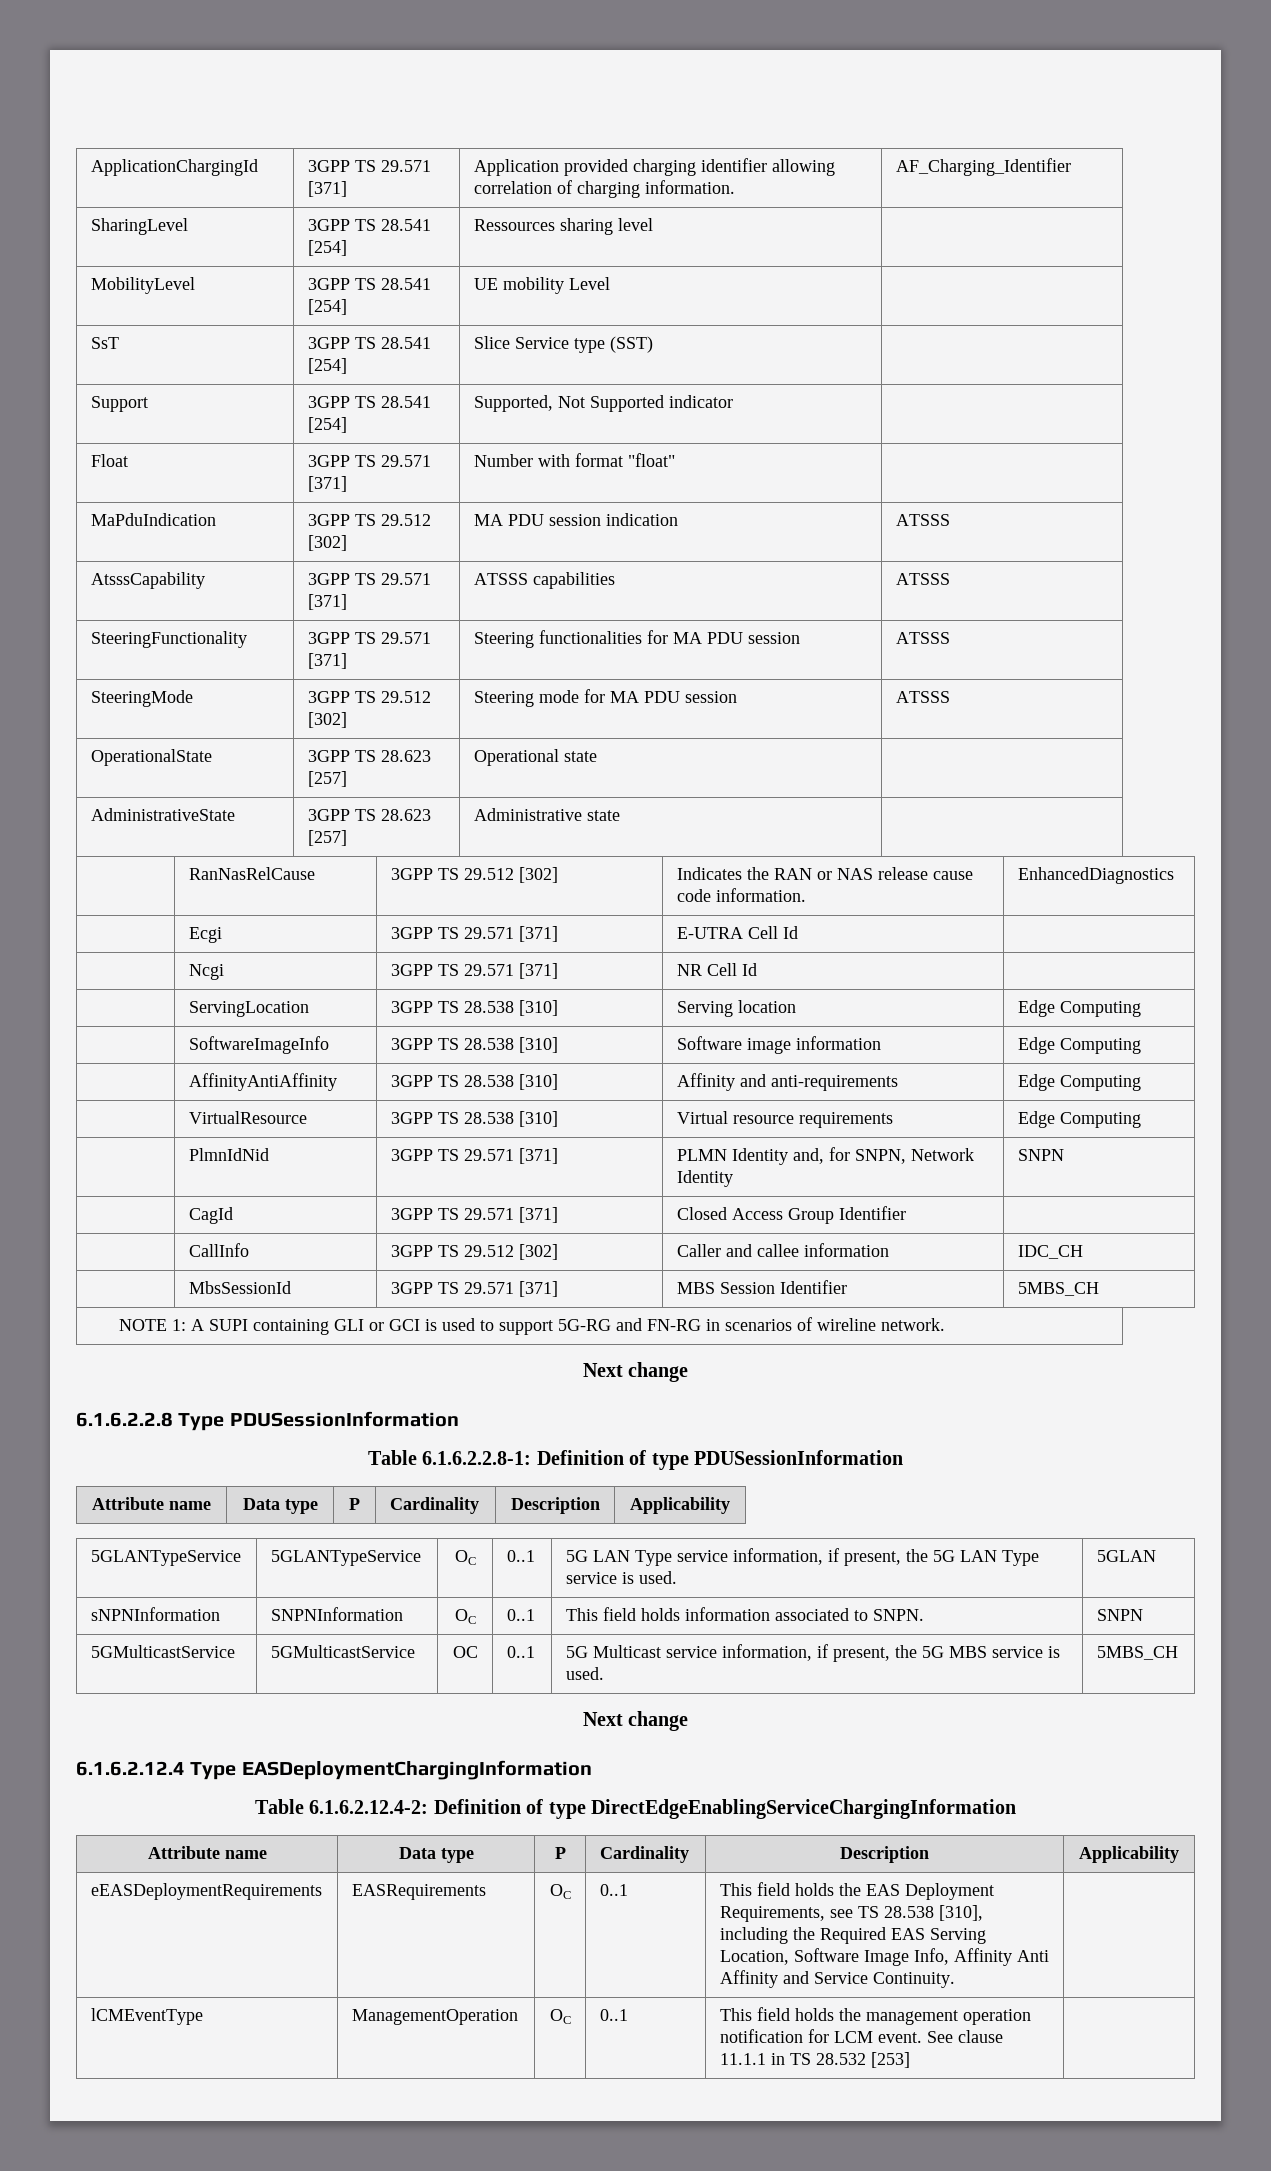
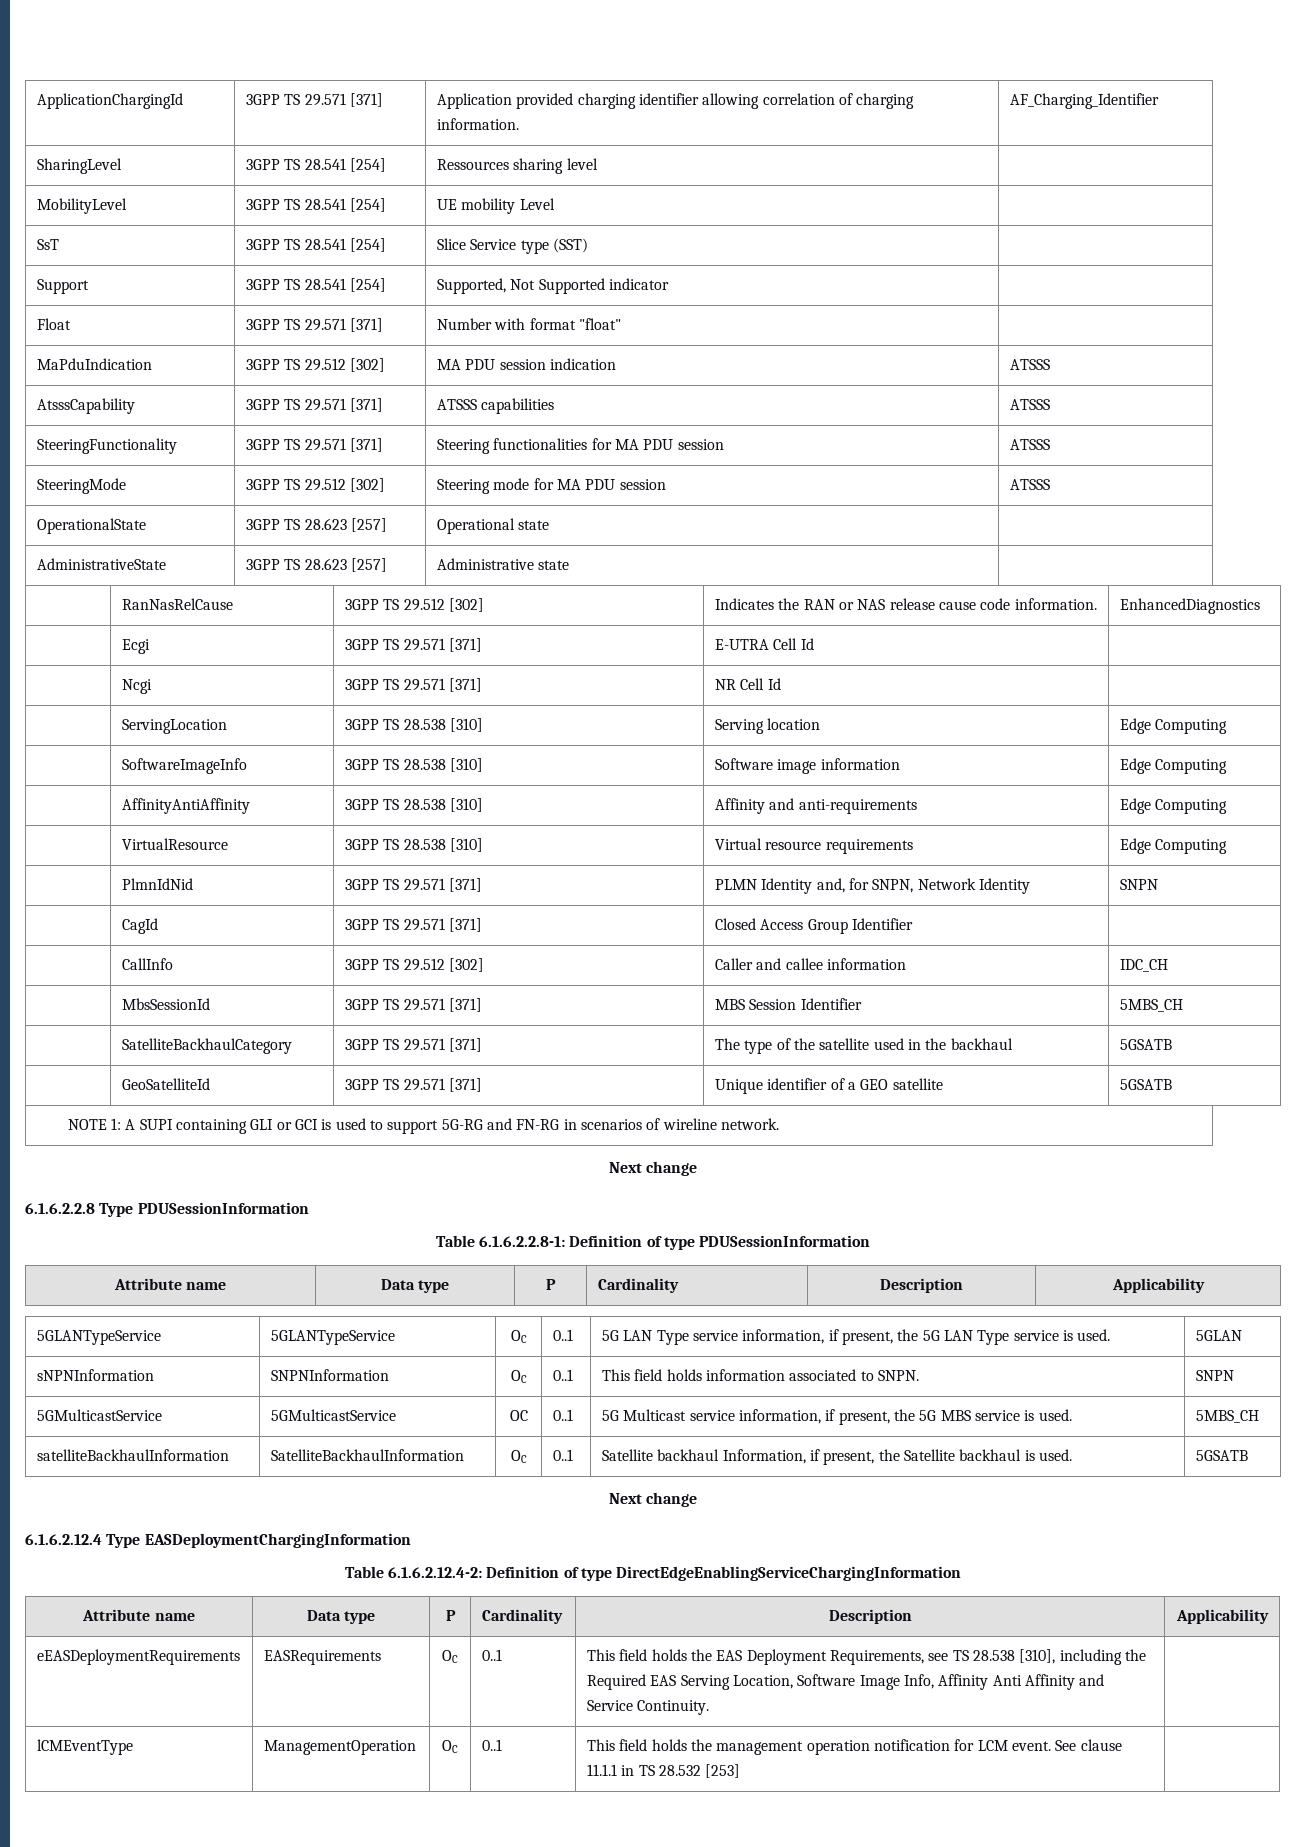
(1099, 1289) none -> [121,1038,292,1054] [344,1038,482,1052] [714,1038,1013,1054] [1119,1039,1172,1050] [121,1078,210,1090] [344,1078,482,1092] [714,1078,943,1094] [1119,1079,1172,1090] // | SatelliteBackhaulCategory | 3GPP TS 29.571 [371] | The type of the satellite used in the backhaul | 5GSATB // | GeoSatelliteId | 3GPP TS 29.571 [371] | Unique identifier of a GEO satellite | 5GSATB
(1178, 1653) none -> [36,1449,229,1461] [270,1449,464,1461] [510,1450,527,1463] [552,1449,573,1461] [601,1449,1072,1465] [1195,1450,1248,1461] // satelliteBackhaulInformation | SatelliteBackhaulInformation | OC | 0..1 | Satellite backhaul Information, if present, the Satellite backhaul is used. | 5GSATB

